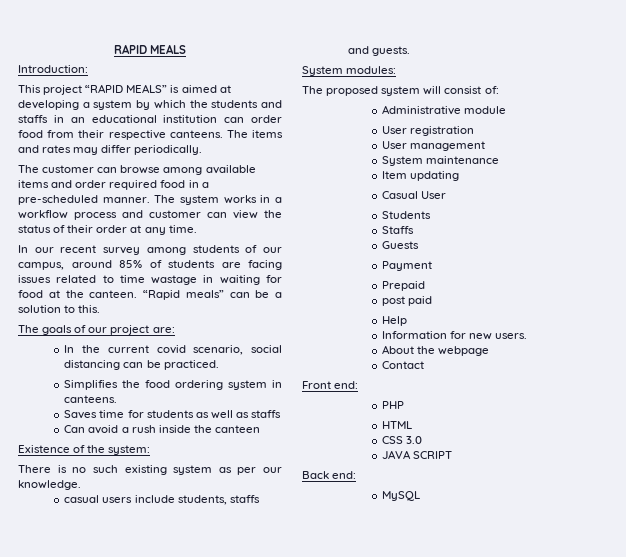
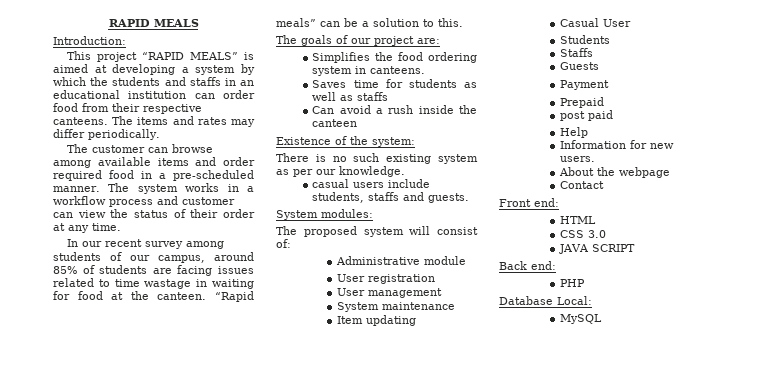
[64,345,282,355] [64,360,219,370] // In the current covid scenario, social distancing can be practiced. -> (440, 41) none
[382,401,405,409] // PHP -> (559, 202) none
(357, 475) none -> [559,279,585,287] [499,296,592,305] // PHP // Database Local:

